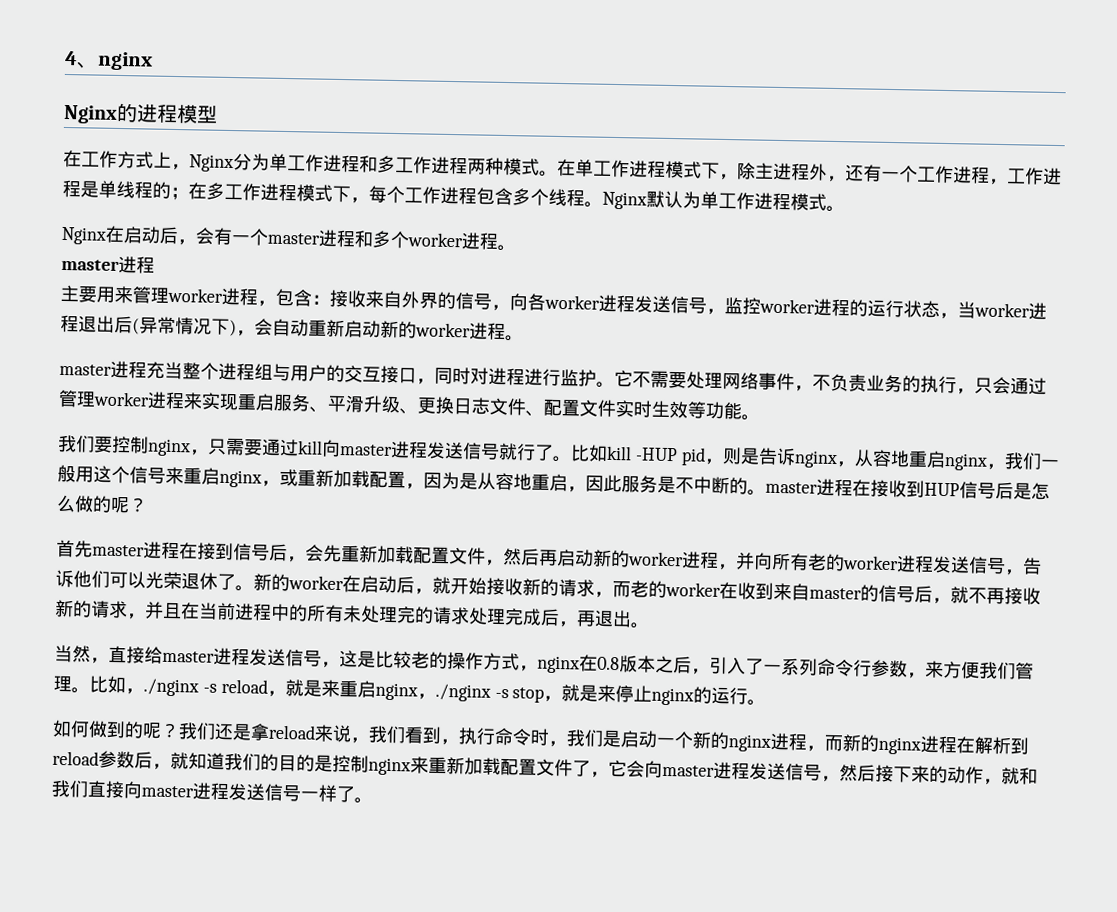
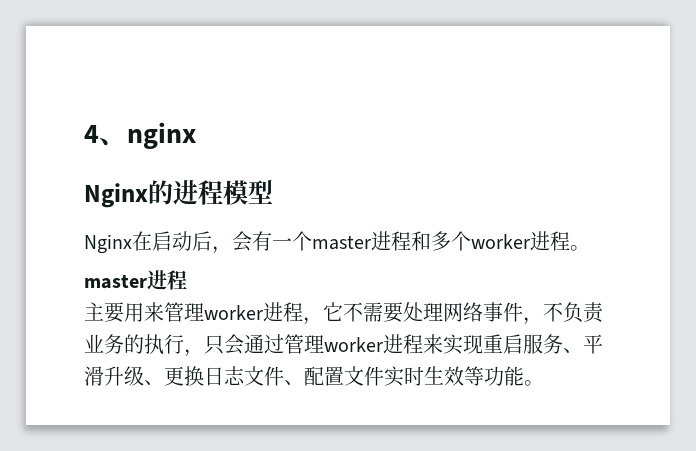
[63,149,1062,186] [62,179,845,213] // 在工作方式上，Nginx分为单工作进程和多工作进程两种模式。在单工作进程模式下，除主进程外，还有一个工作进程，工作进程是单线程的；在多工作进程模式下，每个工作进程包含多个线程。Nginx默认为单工作进程模式。 -> (273, 192) none
[275,288,1047,320] [60,314,524,342] [59,360,615,389] 包含：接收来自外界的信号，向各worker进程发送信号，监控worker进程的运行状态，当worker进程退出后(异常情况下)，会自动重新启动新的worker进程。 // master进程充当整个进程组与用户的交互接口，同时对进程进行监护。 -> (323, 321) none
[57,434,1060,471] [57,464,1050,500] [56,494,148,514] [56,539,1042,576] [55,569,1041,605] [54,599,649,629] [54,644,1034,680] [53,675,767,706] [52,719,1029,755] [52,750,1038,786] [51,779,373,804] // 我们要控制nginx，只需要通过kill向master进程发送信号就行了。比如kill -HUP pid，则是告诉nginx，从容地重启nginx，我们一般用这个信号来重启nginx，或重新加载配置，因为是从容地重启，因此服务是不中断的。master进程在接收到HUP信号后是怎么做的呢？ // 首先master进程在接到信号后，会先重新加载配置文件，然后再启动新的worker进程，并向所有老的worker进程发送信号，告诉他们可以光荣退休了。新的worker在启动后，就开始接收新的请求，而老的worker在收到来自master的信号后，就不再接收新的请求，并且在当前进程中的所有未处理完的请求处理完成后，再退出。 // 当然，直接给master进程发送信号，这是比较老的操作方式，nginx在0.8版本之后，引入了一系列命令行参数，来方便我们管理。比如，./nginx -s reload，就是来重启nginx，./nginx -s stop，就是来停止nginx的运行。 // 如何做到的呢？我们还是拿reload来说，我们看到，执行命令时，我们是启动一个新的nginx进程，而新的nginx进程在解析到reload参数后，就知道我们的目的是控制nginx来重新加载配置文件了，它会向master进程发送信号，然后接下来的动作，就和我们直接向master进程发送信号一样了。 -> (544, 383) none

